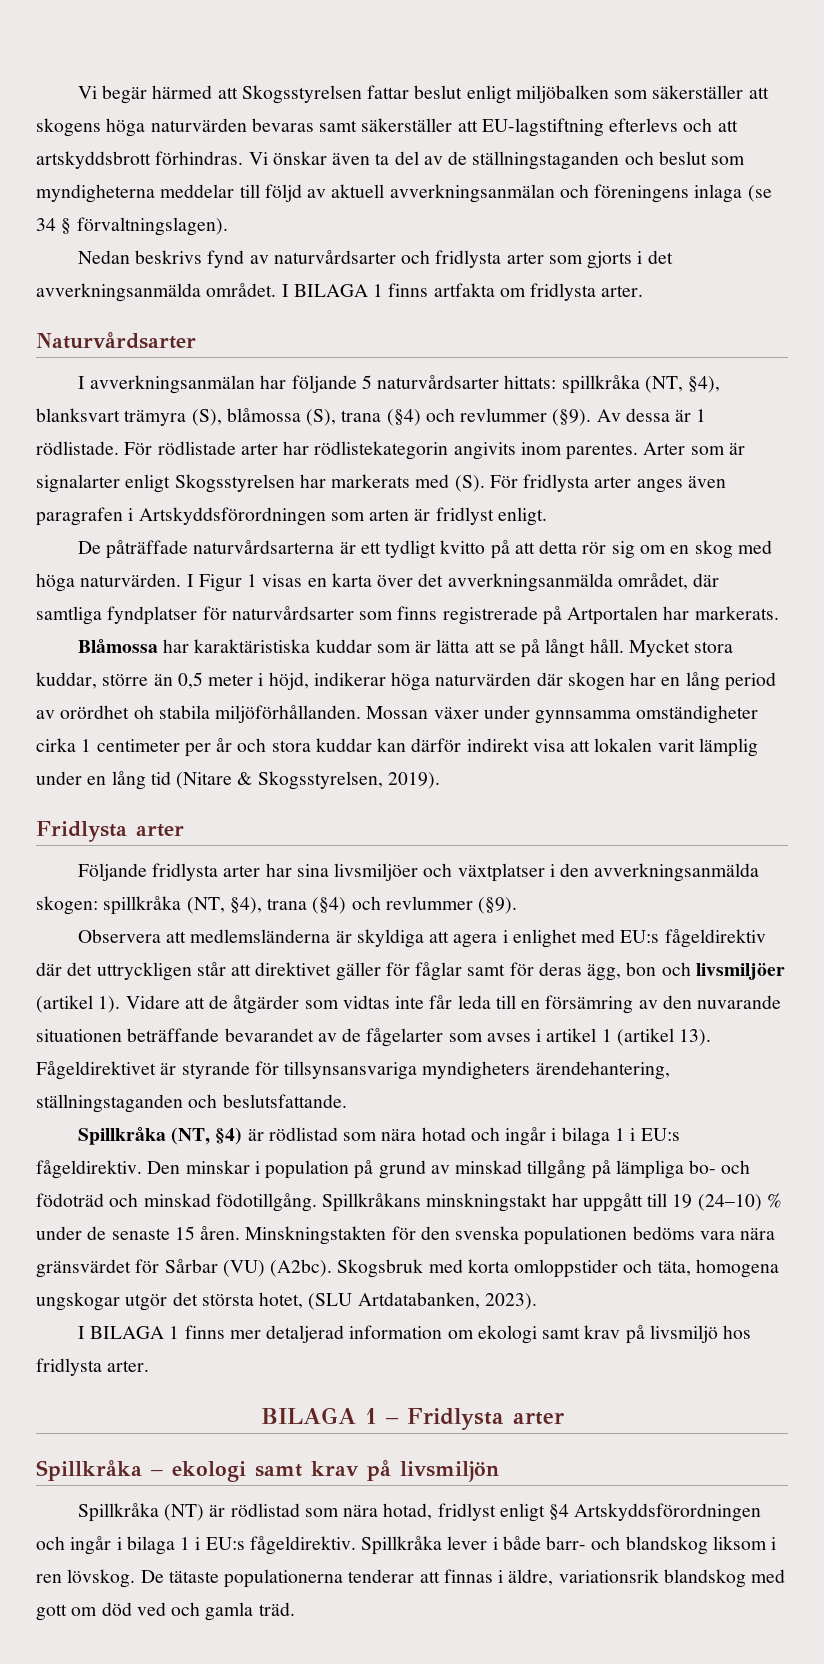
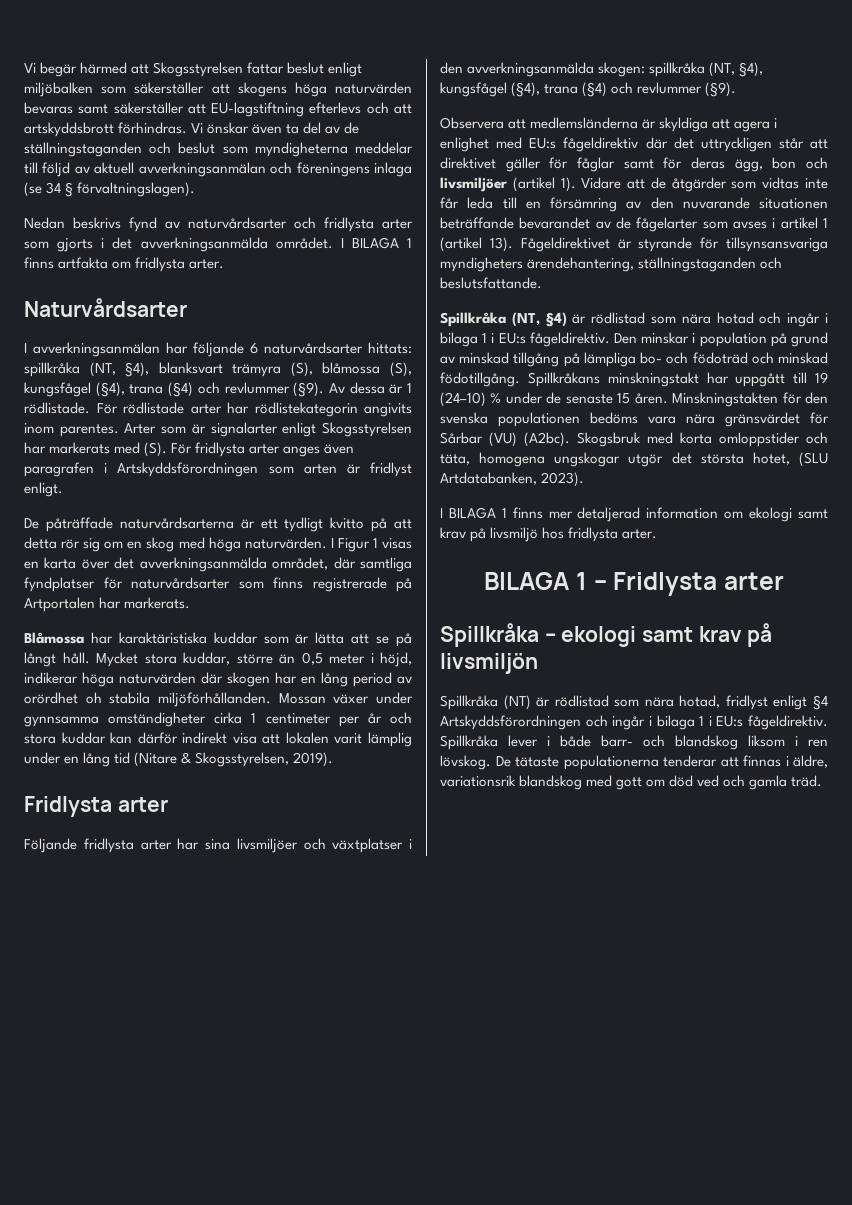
[361,375,372,389] 5 -> [250,343,258,354] 6
(337, 417) none -> [24,382,125,397] kungsfågel (§4),
(262, 905) none -> [440,82,541,97] kungsfågel (§4),

